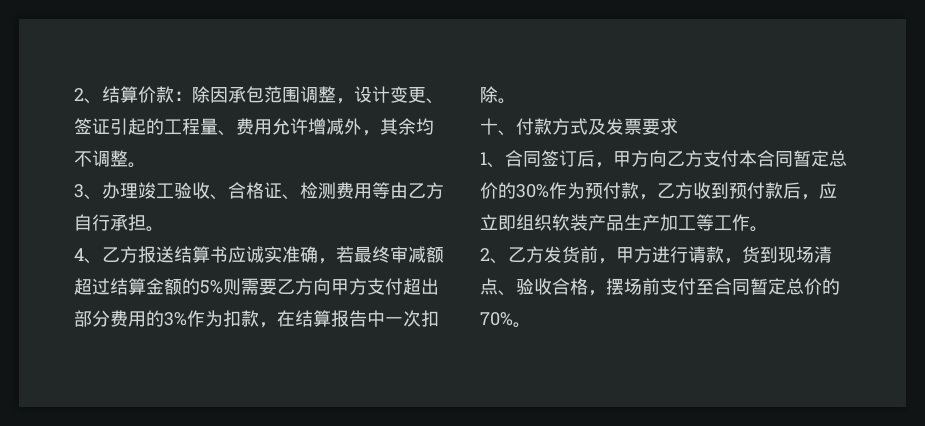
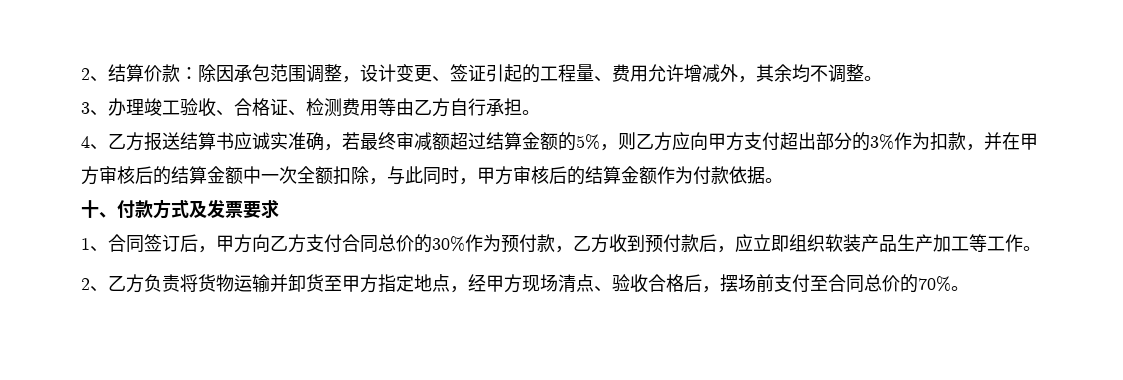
[223,278,313,295] 则需要乙方 -> [600,132,690,151] ，则乙方应
[110,310,146,327] 费用 -> (852, 141) none
[277,310,439,327] [480,86,498,103] 在结算报告中一次扣除 -> [984,132,1038,150] [81,166,765,185] 并在甲方审核后的结算金额中一次全额扣除，与此同时，甲方审核后的结算金额作为付款依据
[739,150,829,167] 本合同暂定 -> [342,234,378,253] 合同
[544,246,778,264] 发货前，甲方进行请款，货到 -> [144,274,522,293] 负责将货物运输并卸货至甲方指定地点，经甲方
(588, 286) none -> [684,274,702,292] 后
[750,278,786,295] 暂定 -> (864, 284) none

